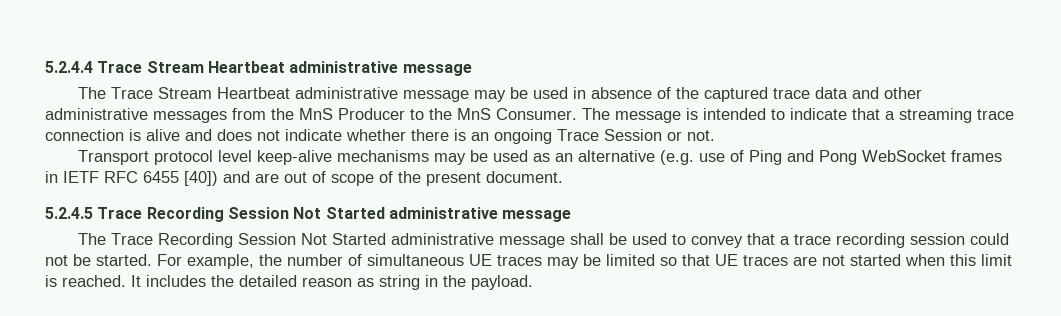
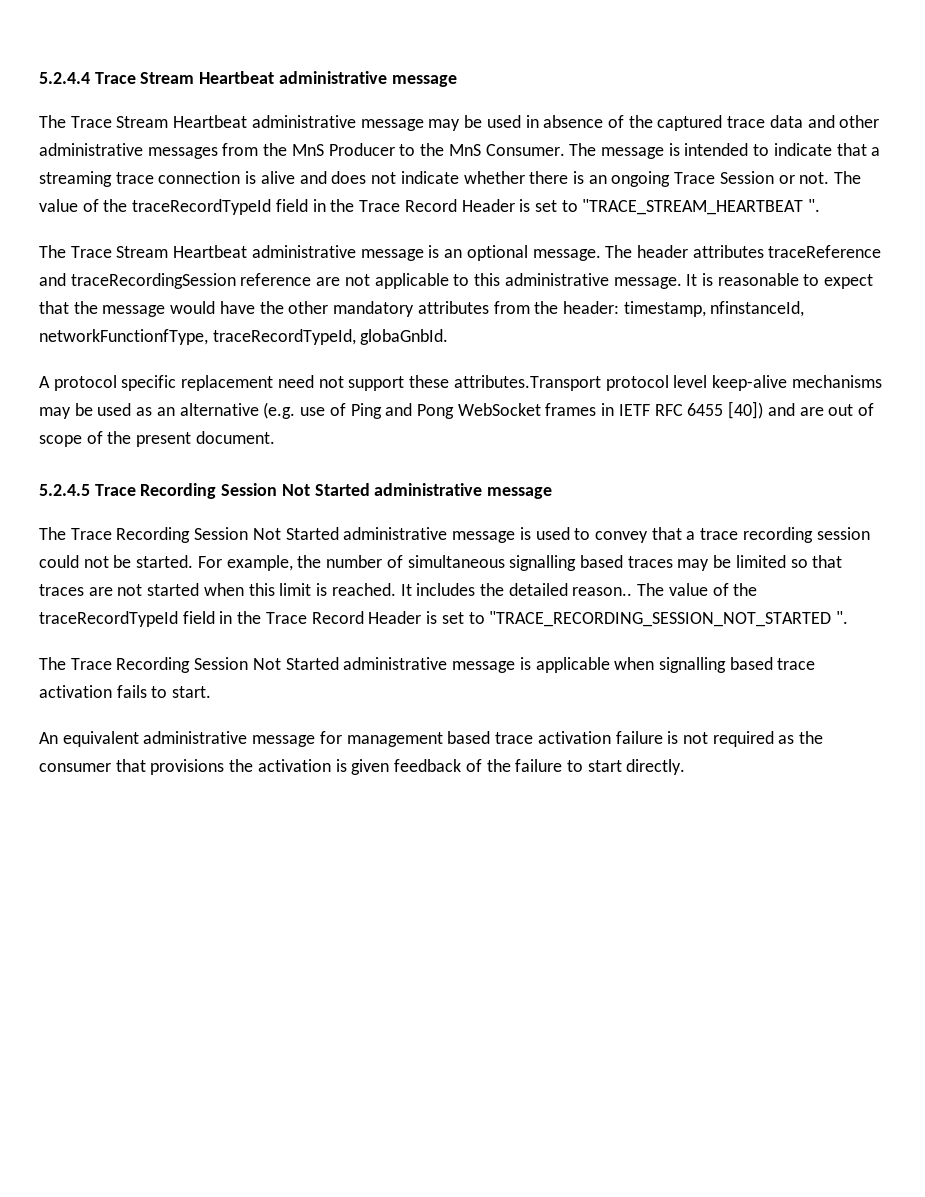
[77,150,149,165] // Transport -> [834,171,862,184] [39,199,821,215] [39,245,882,261] [39,273,874,289] [39,301,805,317] [39,329,449,345] [39,375,601,391] The value of the traceRecordTypeId field in the Trace Record Header is set to "TRACE_STREAM_HEARTBEAT ". // The Trace Stream Heartbeat administrative message is an optional message. The header attributes traceReference and traceRecordingSession reference are not applicable to this administrative message. It is reasonable to expect that the message would have the other mandatory attributes from the header: timestamp, nfinstanceId, networkFunctionfType, traceRecordTypeId, globaGnbId. // A protocol specific replacement need not support these attributes.Transport
[569,233,627,245] shall be -> [519,527,531,540] is
[469,254,492,266] UE -> [509,555,623,571] signalling based
[715,254,738,266] UE -> (843, 561) none
[302,275,533,290] reason as string in the payload. -> [572,583,758,596] [39,611,848,627] [39,657,816,673] [39,685,212,698] [39,731,824,747] [39,759,686,775] reason.. The value of the traceRecordTypeId field in the Trace Record Header is set to "TRACE_RECORDING_SESSION_NOT_STARTED ". // The Trace Recording Session Not Started administrative message is applicable when signalling based trace activation fails to start. // An equivalent administrative message for management based trace activation failure is not required as the consumer that provisions the activation is given feedback of the failure to start directly.

